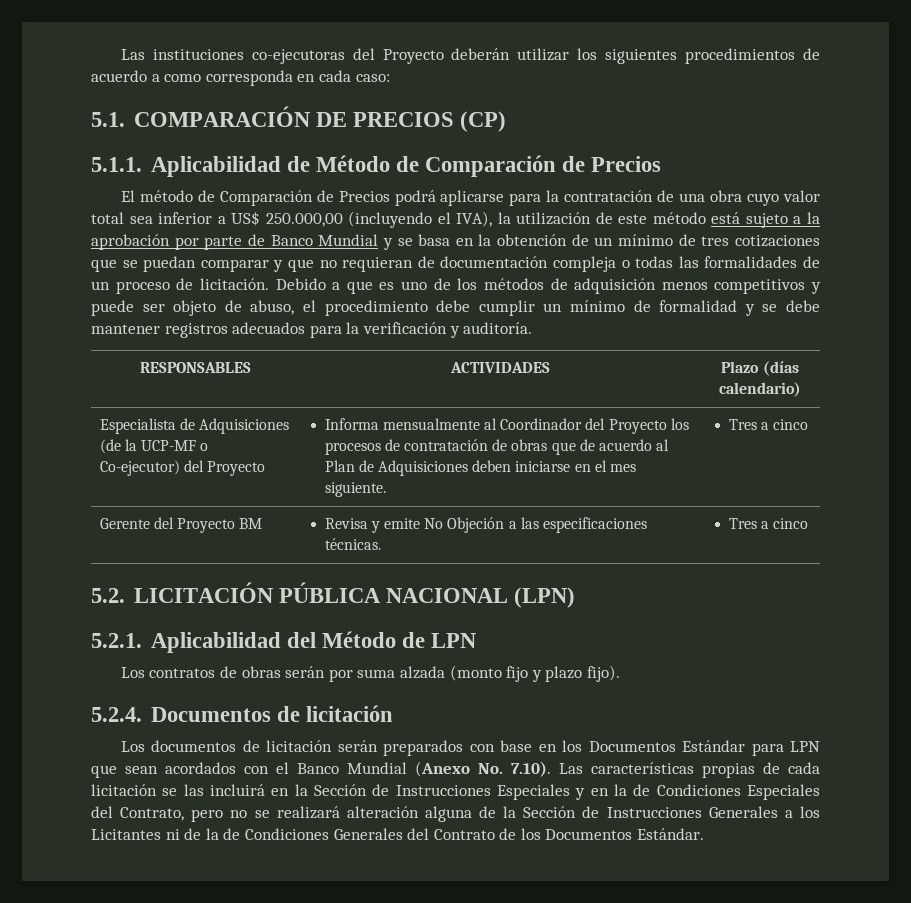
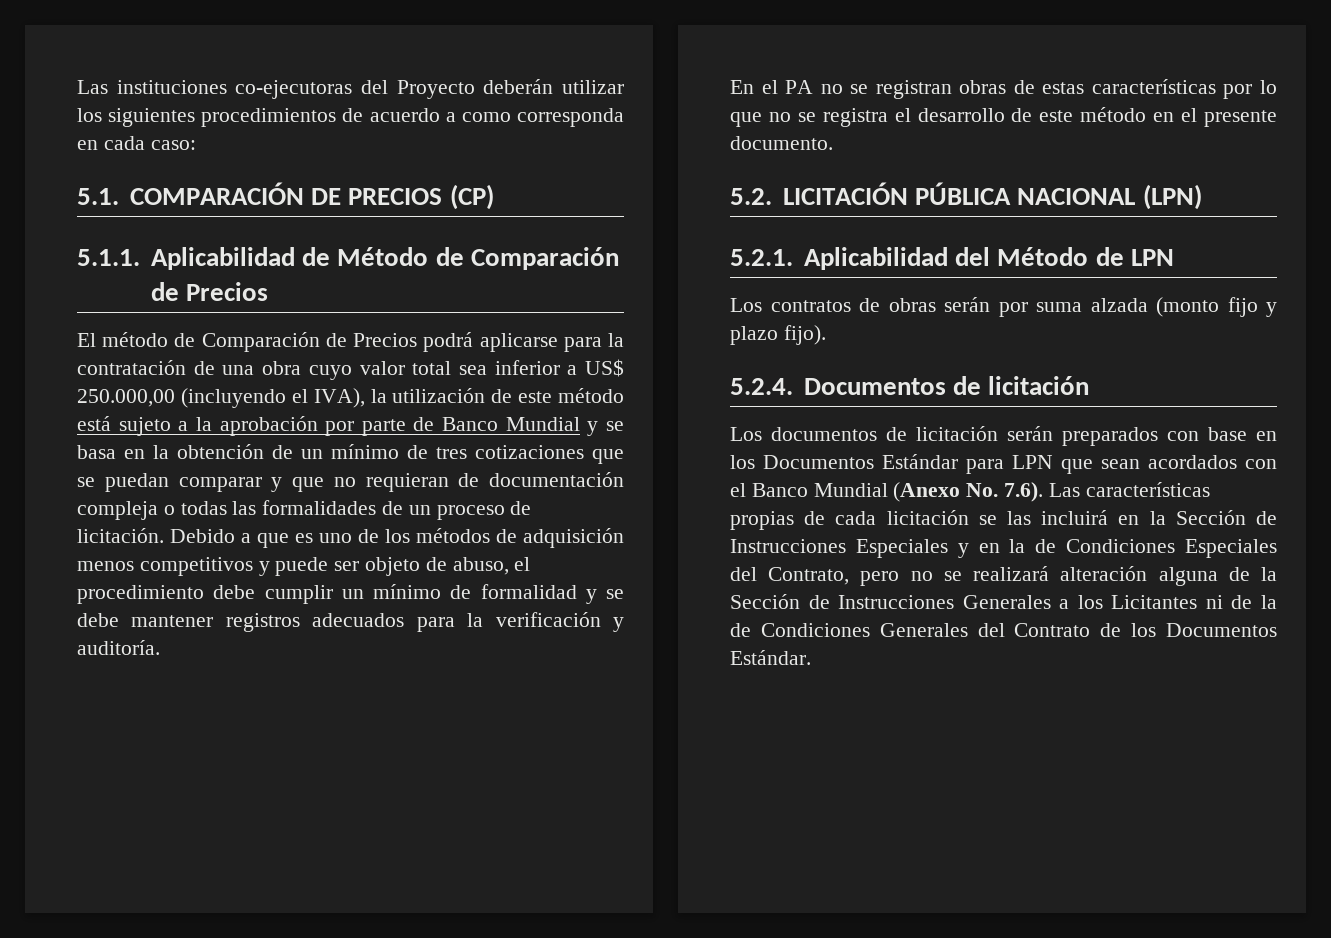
[140,362,251,373] [449,362,550,373] [721,361,799,376] [719,382,801,397] [99,418,290,434] [99,439,209,454] [99,460,266,476] [324,418,689,434] [324,439,670,455] [324,460,636,476] [324,482,386,497] [728,419,809,430] [99,517,263,533] [324,517,647,533] [324,538,381,550] [728,518,809,529] // RESPONSABLES | ACTIVIDADES | Plazo (días calendario) // Especialista de Adquisiciones (de la UCP-MF o Co-ejecutor) del Proyecto | Informa mensualmente al Coordinador del Proyecto los procesos de contratación de obras que de acuerdo al Plan de Adquisiciones deben iniciarse en el mes siguiente. | Tres a cinco // Gerente del Proyecto BM | Revisa y emite No Objeción a las especificaciones técnicas. | Tres a cinco -> [730,79,1277,99] [730,107,1277,127] [730,136,833,150] // En el PA no se registran obras de estas características por lo que no se registra el desarrollo de este método en el presente documento.
[511,761,551,777] 7.10). -> [1004,482,1044,502] 7.6).

